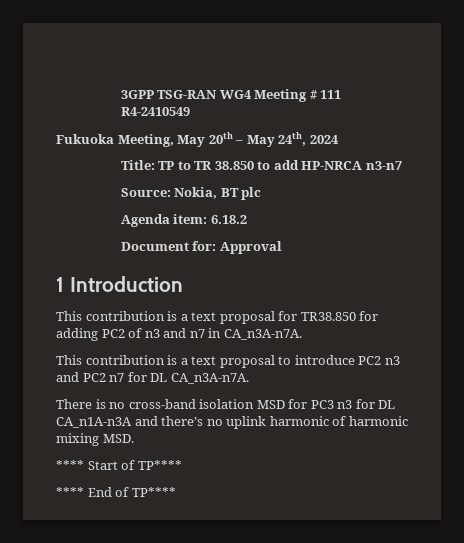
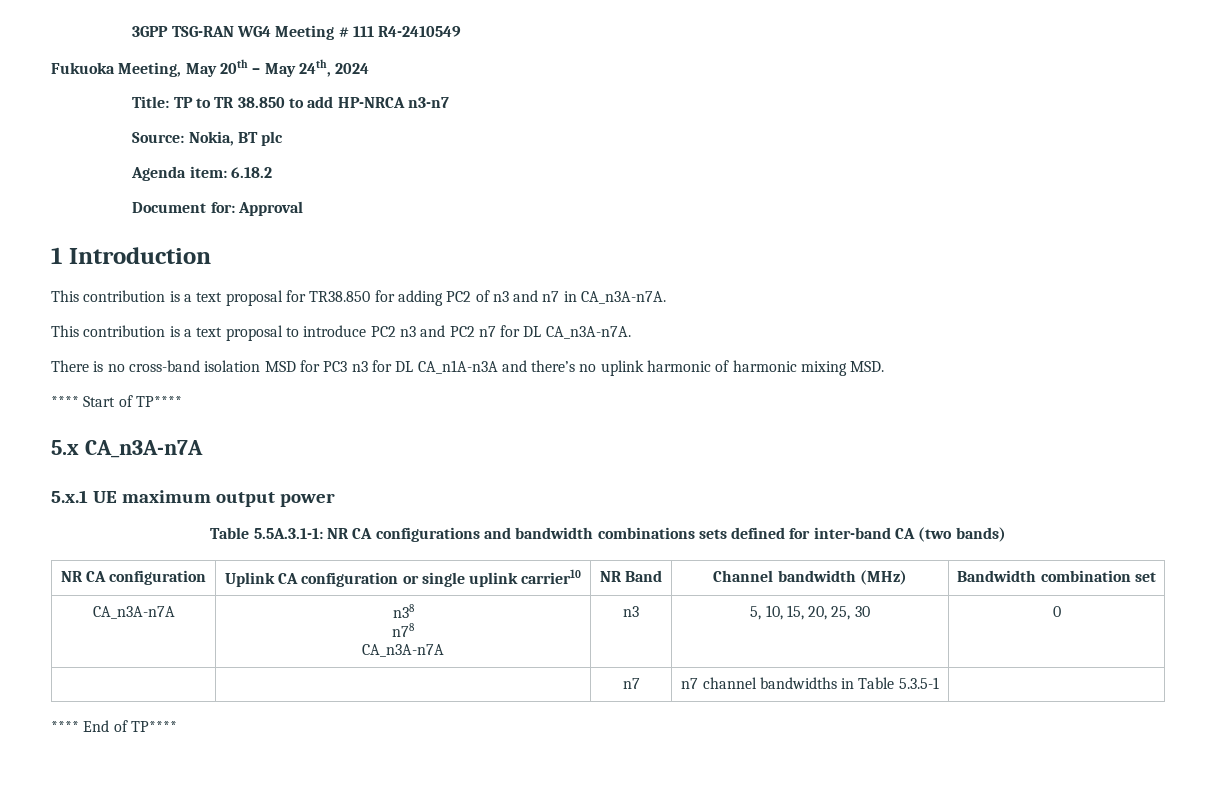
(182, 465) none -> [51,440,203,458] [51,490,335,507] [210,527,1006,542] [60,570,207,585] [224,569,582,587] [599,570,663,582] [713,570,907,585] [957,570,1156,582] [92,606,175,619] [392,604,415,618] [392,623,415,637] [362,644,444,657] [623,606,639,617] [750,605,870,620] [1052,606,1061,617] [622,678,640,689] [681,677,939,689] // 5.x CA_n3A-n7A // 5.x.1 UE maximum output power // Table 5.5A.3.1-1: NR CA configurations and bandwidth combinations sets defined for inter-band CA (two bands) // NR CA configuration | Uplink CA configuration or single uplink carrier10 | NR Band | Channel bandwidth (MHz) | Bandwidth combination set // CA_n3A-n7A | n38 // n78 // CA_n3A-n7A | n3 | 5, 10, 15, 20, 25, 30 | 0 // | | n7 | n7 channel bandwidths in Table 5.3.5-1 |

